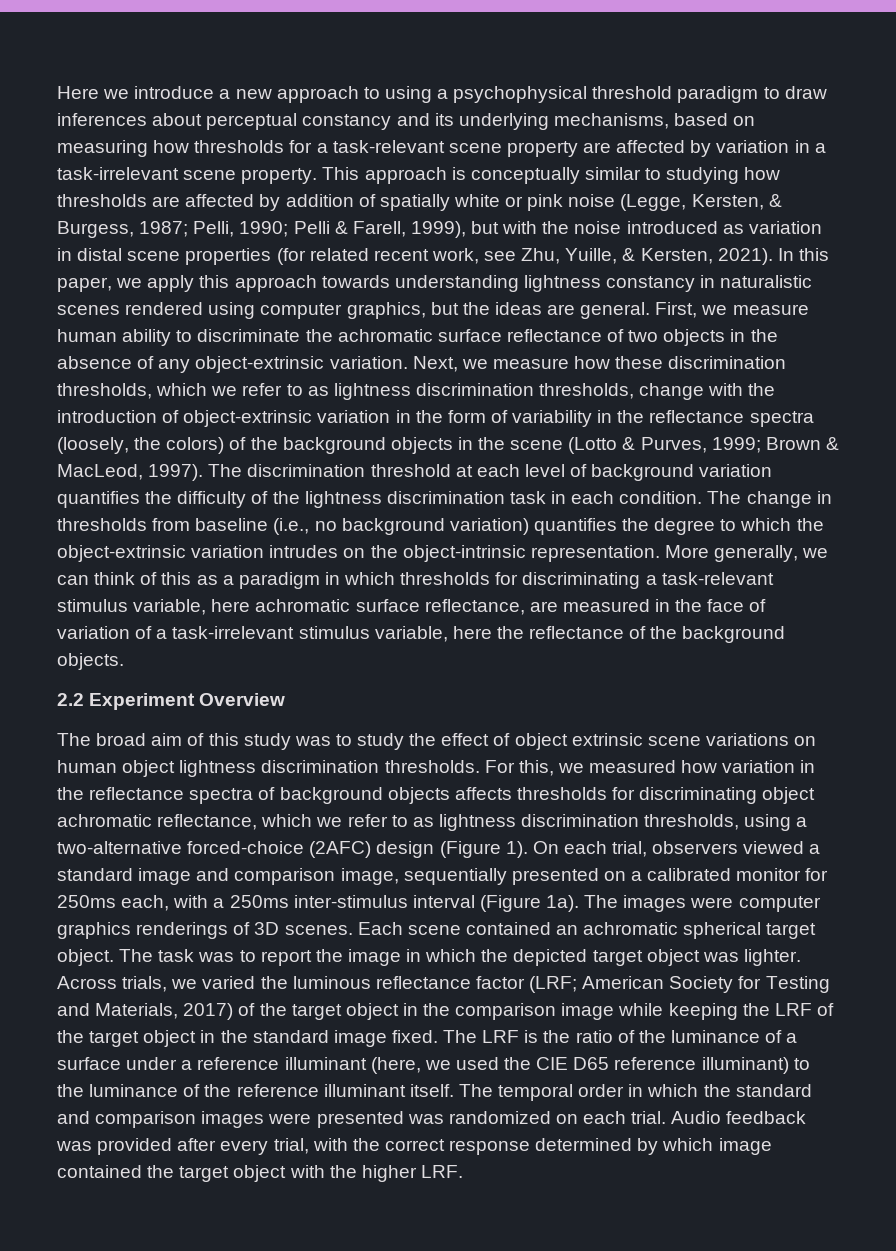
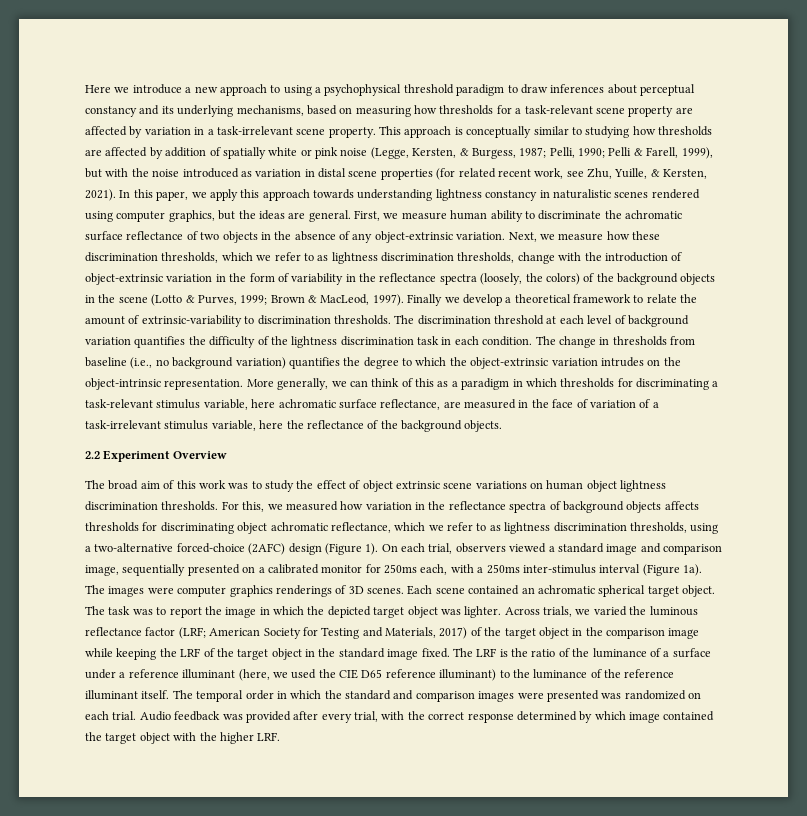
(204, 472) none -> [407,294,698,306] [85,315,391,327] Finally we develop a theoretical framework to relate the amount of extrinsic-variability to discrimination thresholds.
[243,733,291,750] study -> [198,480,226,489] work

